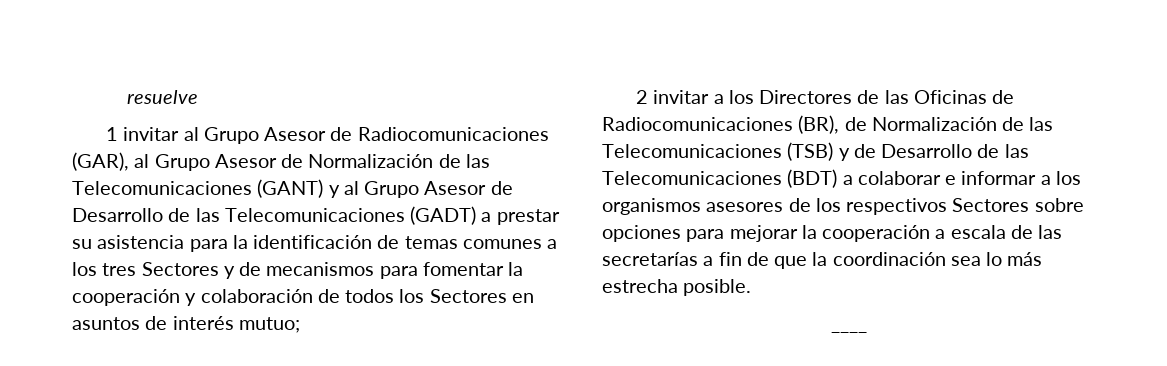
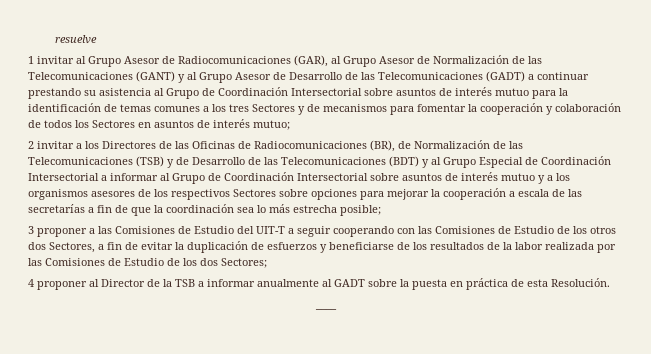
[496,209,560,225] [72,235,185,249] prestar su asistencia -> [537,72,589,80] [28,87,529,99] continuar prestando su asistencia al Grupo de Coordinación Intersectorial sobre asuntos de interés mutuo
[842,171,1037,185] a colaborar e informar -> [422,156,611,168] [28,172,545,184] y al Grupo Especial de Coordinación Intersectorial a informar al Grupo de Coordinación Intersectorial sobre asuntos de interés mutuo y
[683,279,752,296] posible. -> [340,205,381,216] [28,226,616,237] [28,241,616,253] [28,258,267,268] [28,278,610,290] posible; // 3 proponer a las Comisiones de Estudio del UIT-T a seguir cooperando con las Comisiones de Estudio de los otros dos Sectores, a fin de evitar la duplicación de esfuerzos y beneficiarse de los resultados de la labor realizada por las Comisiones de Estudio de los dos Sectores; // 4 proponer al Director de la TSB a informar anualmente al GADT sobre la puesta en práctica de esta Resolución.

